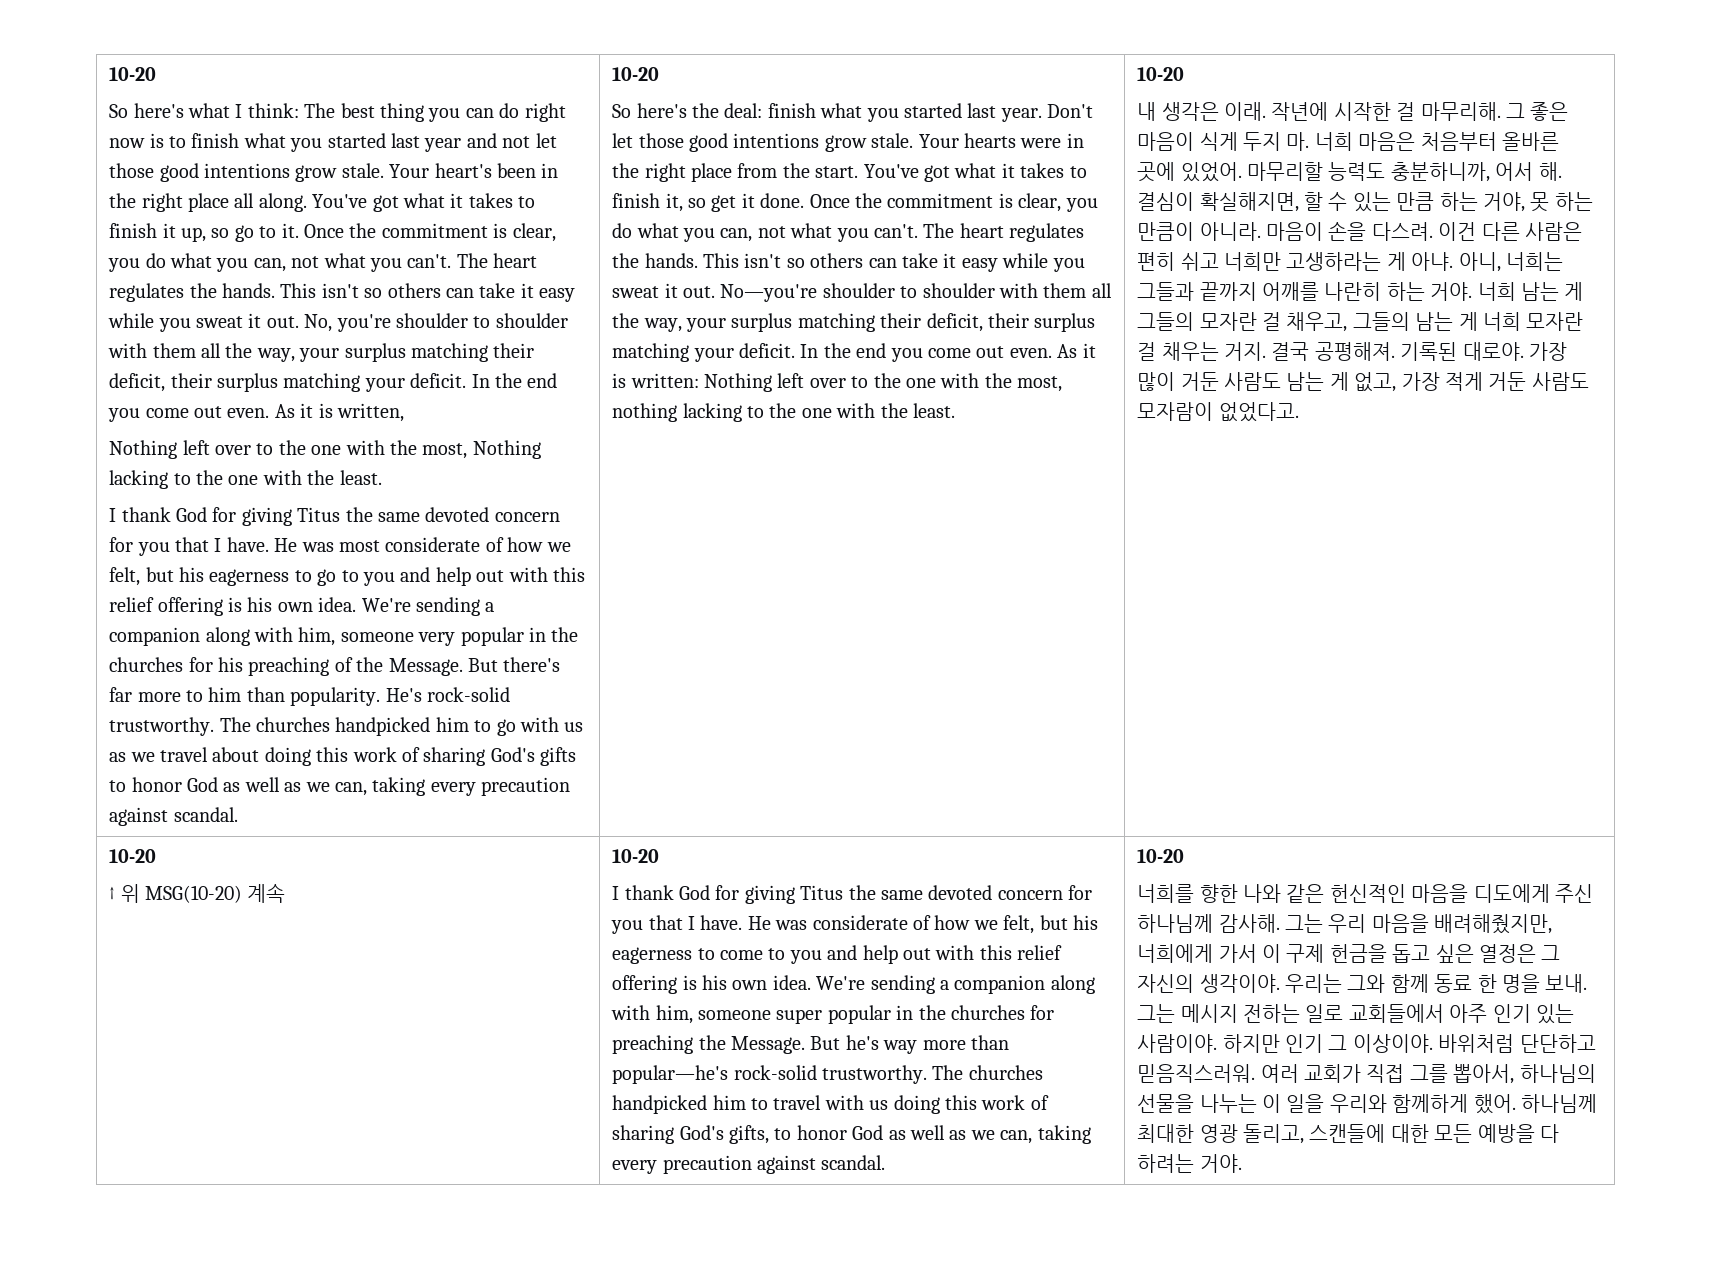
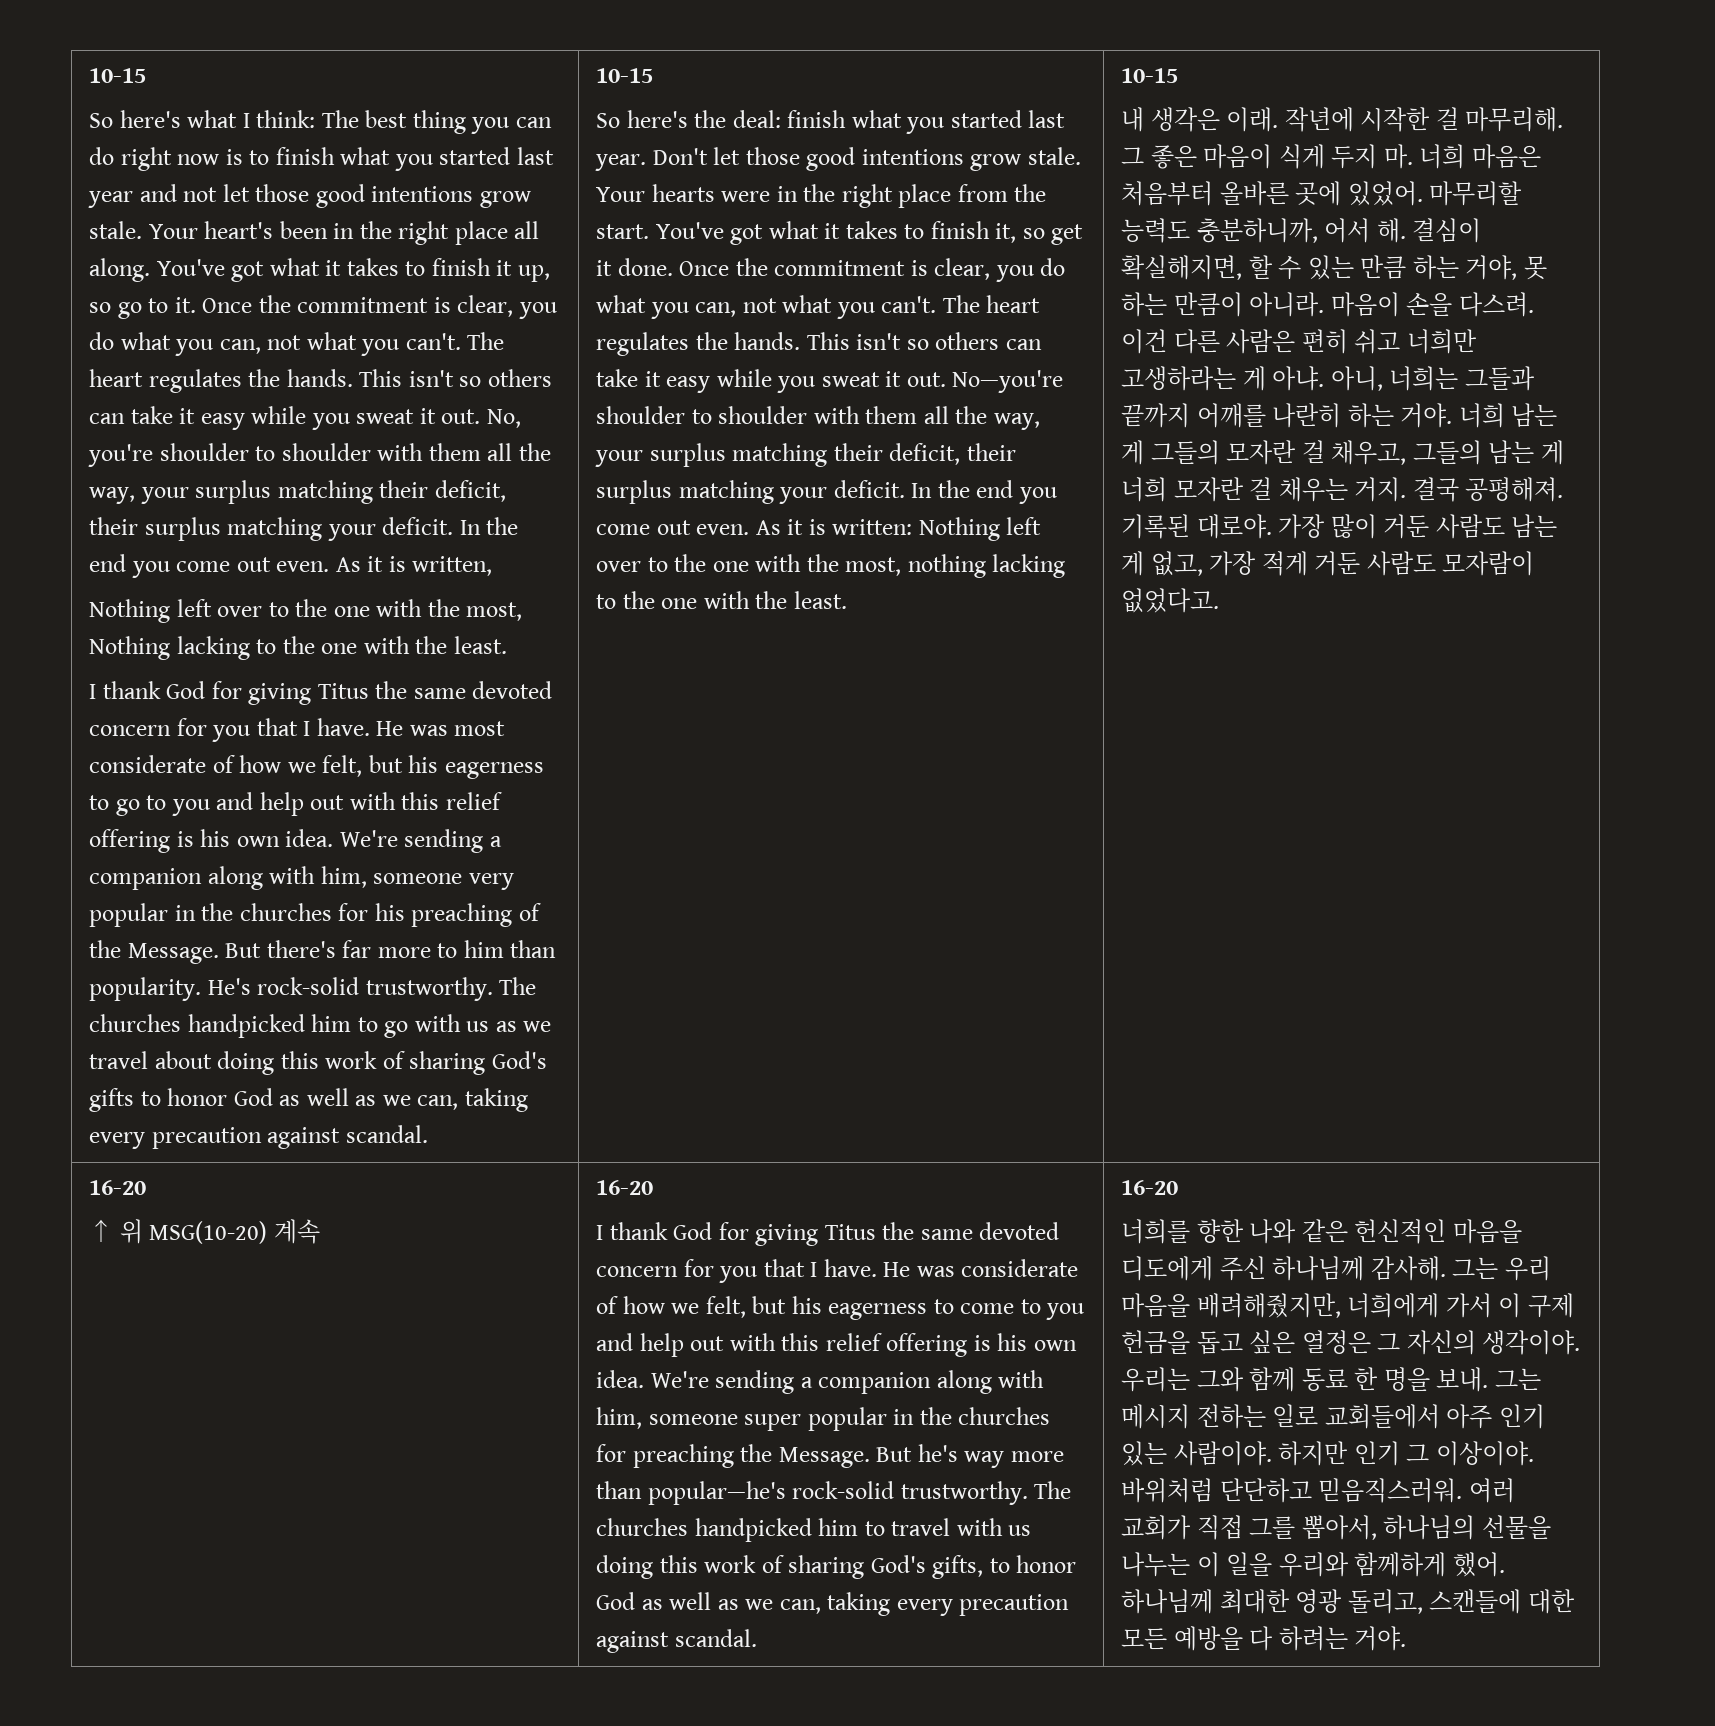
[109,67,157,81] 10-20 -> [89,68,147,83] 10-15
[612,67,660,81] 10-20 -> [596,68,654,83] 10-15
[1137,67,1185,81] 10-20 -> [1121,68,1179,83] 10-15
[109,849,157,863] 10-20 -> [89,1180,147,1195] 16-20
[612,849,660,863] 10-20 -> [596,1180,654,1195] 16-20
[1137,849,1185,863] 10-20 -> [1121,1180,1179,1195] 16-20

